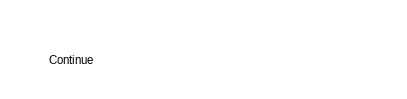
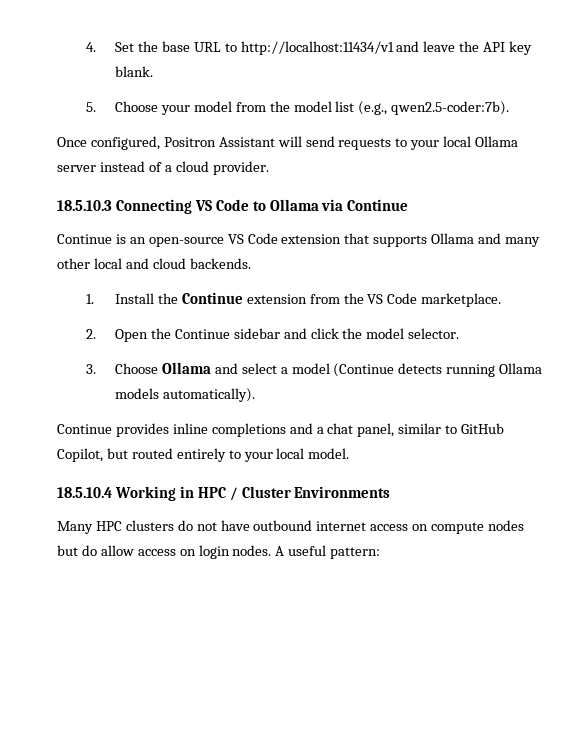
[49,55,93,64] Continue -> [85,41,533,55] [114,66,153,77] [85,101,510,115] [57,136,519,150] [57,161,269,175] [57,199,409,214] [57,233,541,247] [57,258,251,269] [85,292,502,307] [85,328,460,342] [85,362,543,377] [114,388,255,402] [57,423,505,437] [57,448,350,462] [57,486,391,501] [57,520,525,534] [57,545,381,559] 4. Set the base URL to http://localhost:11434/v1 and leave the API key blank. // 5. Choose your model from the model list (e.g., qwen2.5-coder:7b). // Once configured, Positron Assistant will send requests to your local Ollama server instead of a cloud provider. // 18.5.10.3 Connecting VS Code to Ollama via Continue // Continue is an open-source VS Code extension that supports Ollama and many other local and cloud backends. // 1. Install the Continue extension from the VS Code marketplace. // 2. Open the Continue sidebar and click the model selector. // 3. Choose Ollama and select a model (Continue detects running Ollama models automatically). // Continue provides inline completions and a chat panel, similar to GitHub Copilot, but routed entirely to your local model. // 18.5.10.4 Working in HPC / Cluster Environments // Many HPC clusters do not have outbound internet access on compute nodes but do allow access on login nodes. A useful pattern:

